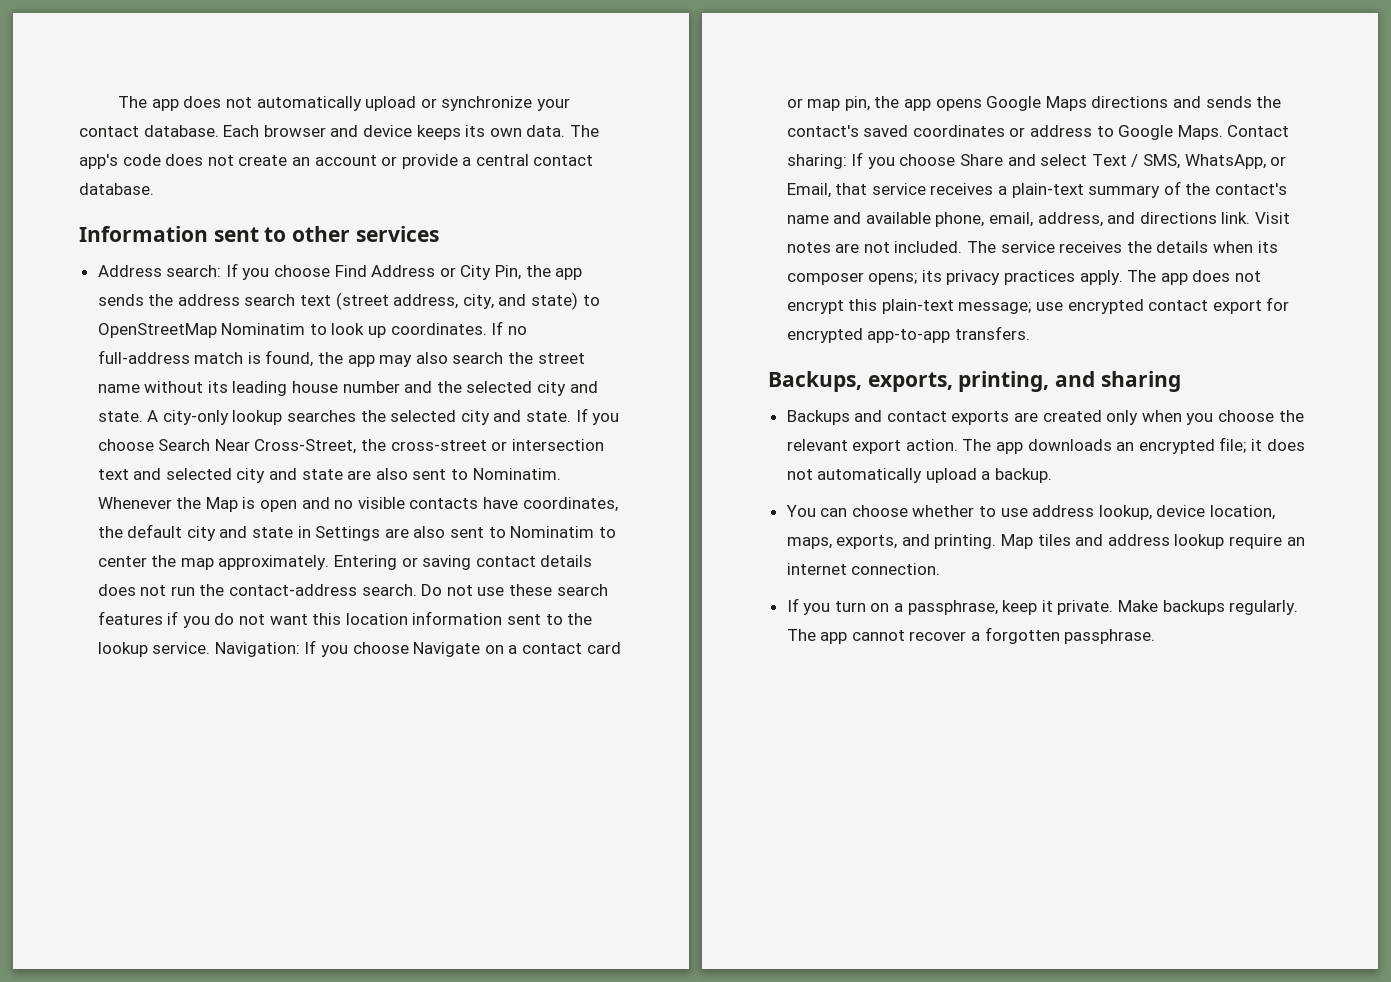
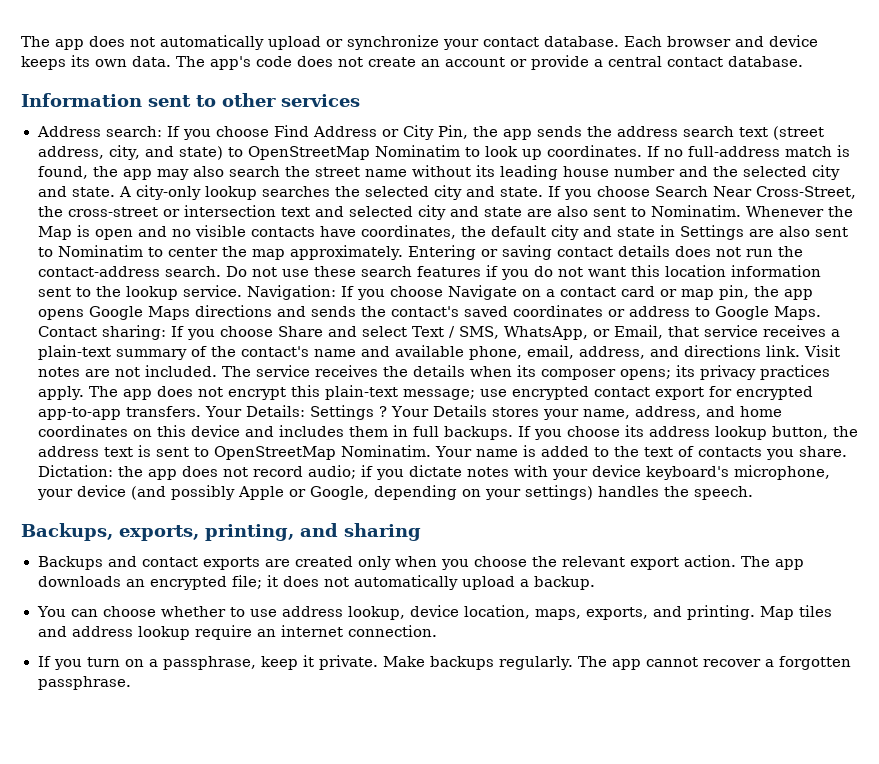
(1030, 333) none -> [204,405,783,420] [37,425,858,440] [37,445,848,460] [37,465,830,480] [36,485,753,500] Your Details: Settings ? Your Details stores your name, address, and home coordinates on this device and includes them in full backups. If you choose its address lookup button, the address text is sent to OpenStreetMap Nominatim. Your name is added to the text of contacts you share. Dictation: the app does not record audio; if you dictate notes with your device keyboard's microphone, your device (and possibly Apple or Google, depending on your settings) handles the speech.

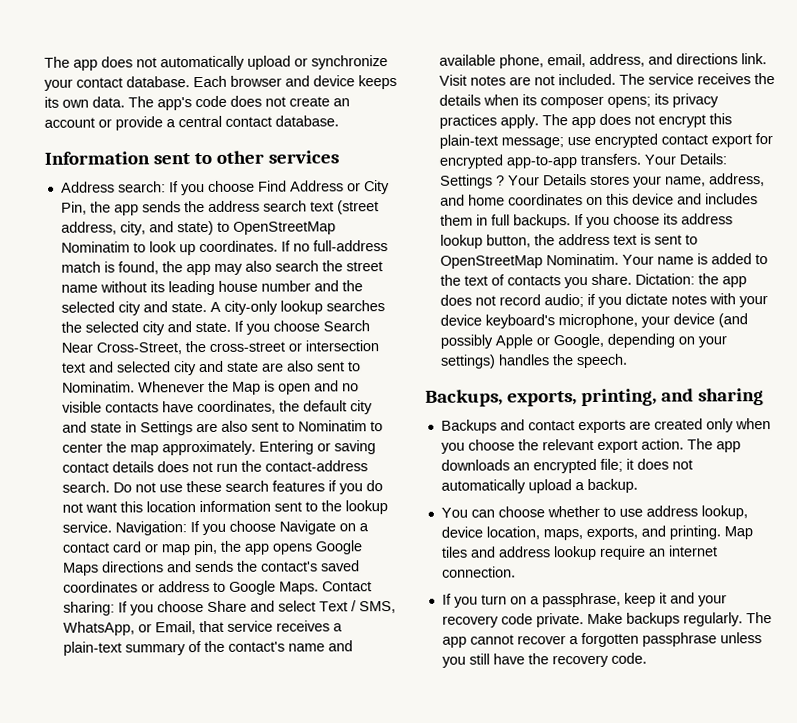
(314, 661) none -> [669,592,727,607] [441,613,533,628] and your recovery code
[37,676,131,690] passphrase. -> [641,632,762,647] [441,652,647,668] passphrase unless you still have the recovery code.

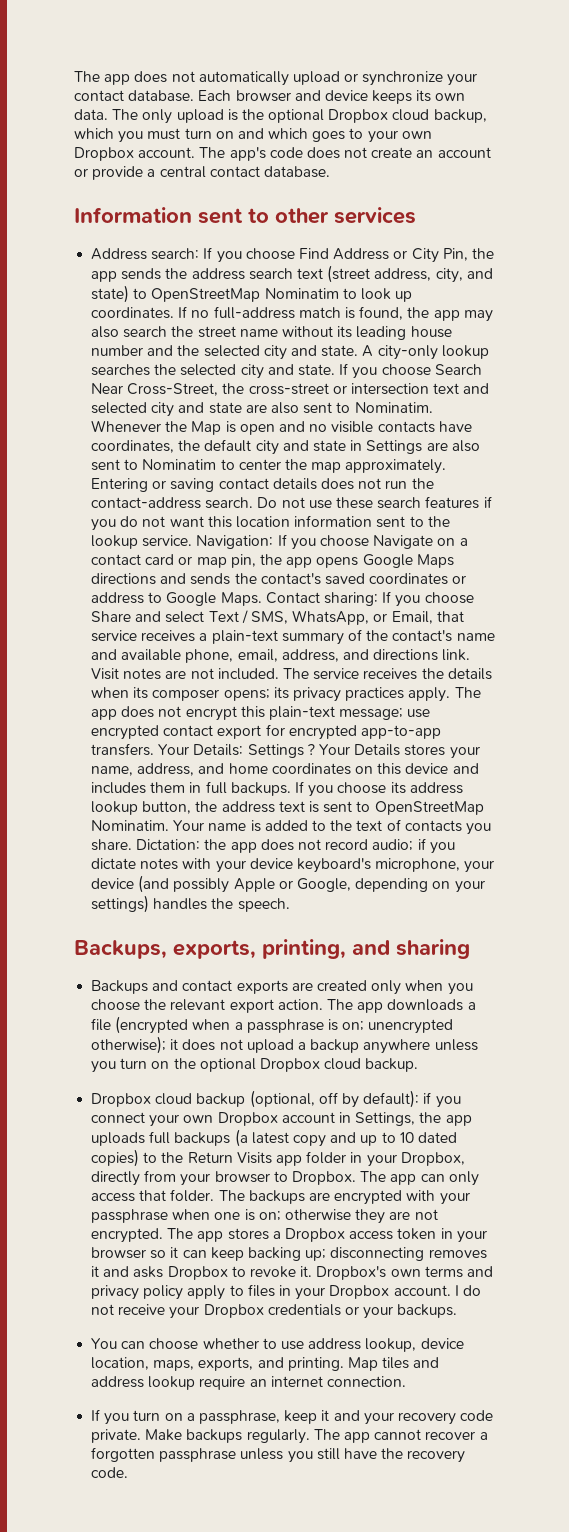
(154, 102) none -> [142,109,487,124] [74,128,432,143] [74,147,226,161] only upload is the optional Dropbox cloud backup, which you must turn on and which goes to your own Dropbox account. The
[512,458,623,474] an encrypted file; -> [467,1002,476,1010] [91,1016,454,1034] [91,1036,167,1054] a file (encrypted when a passphrase is on; unencrypted otherwise);
[440,479,526,494] automatically -> (243, 1044) none
[586,478,638,494] backup. -> [310,1039,478,1054] [91,1058,419,1073] [91,1090,461,1108] [91,1112,472,1127] [91,1129,457,1147] [91,1149,465,1167] [91,1170,479,1186] [91,1189,470,1205] [91,1209,438,1224] [91,1228,487,1243] [91,1247,487,1261] [91,1266,493,1280] [91,1284,481,1300] [91,1304,458,1319] backup anywhere unless you turn on the optional Dropbox cloud backup. // Dropbox cloud backup (optional, off by default): if you connect your own Dropbox account in Settings, the app uploads full backups (a latest copy and up to 10 dated copies) to the Return Visits app folder in your Dropbox, directly from your browser to Dropbox. The app can only access that folder. The backups are encrypted with your passphrase when one is on; otherwise they are not encrypted. The app stores a Dropbox access token in your browser so it can keep backing up; disconnecting removes it and asks Dropbox to revoke it. Dropbox's own terms and privacy policy apply to files in your Dropbox account. I do not receive your Dropbox credentials or your backups.

